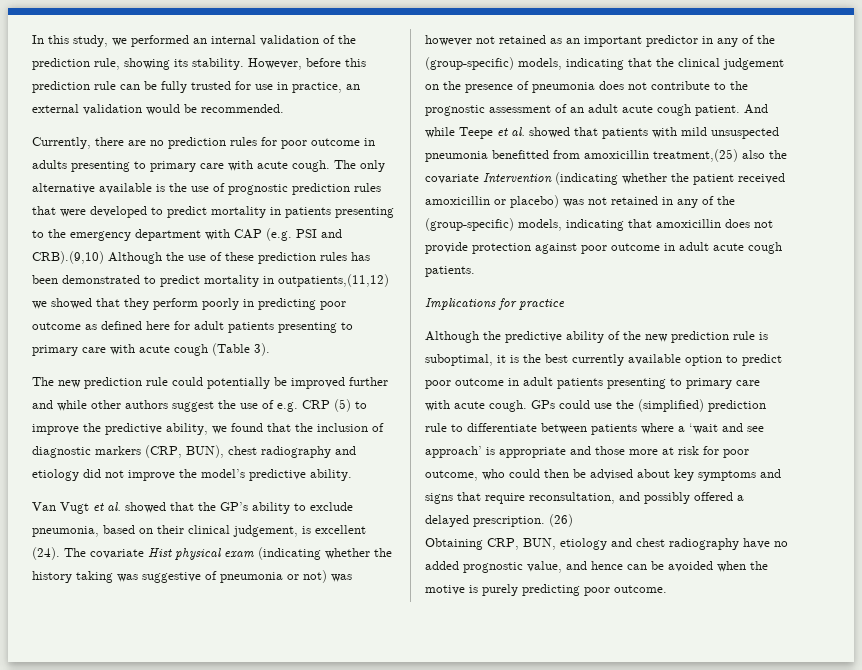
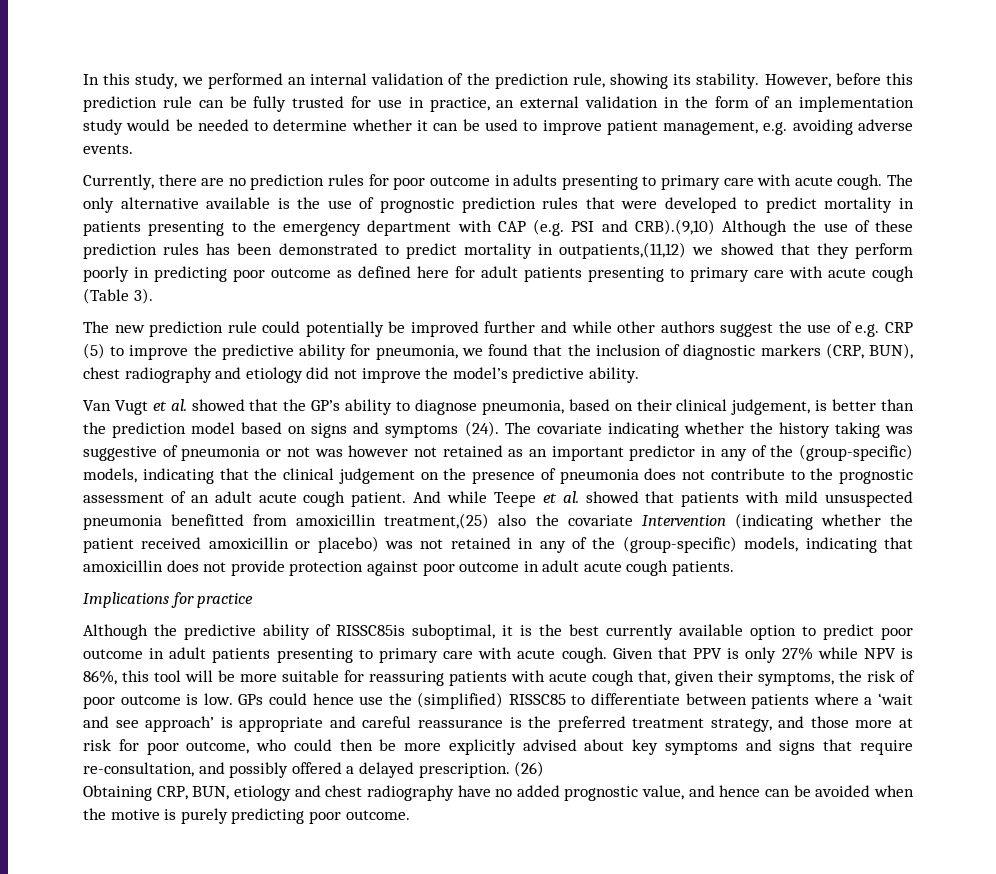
[146,104,284,115] would be recommended. -> [663,96,915,112] [83,119,913,135] [83,144,133,154] in the form of an implementation study would be needed to determine whether it can be used to improve patient management, e.g. avoiding adverse events.
[166,423,208,435] ability, -> [299,344,458,360] ability for pneumonia,
[310,502,353,511] exclude -> [414,399,477,415] diagnose
[315,525,366,534] [32,547,321,560] excellent (24). The covariate Hist physical exam (indicating -> [832,399,915,411] [83,421,679,438] better than the prediction model based on signs and symptoms (24). The covariate indicating
[303,570,327,583] not) -> [286,447,310,457] not
[623,331,768,343] the new prediction rule is -> [336,625,405,636] RISSC85is
(527, 406) none -> [612,647,913,663] [83,670,915,686] [83,693,233,709] Given that PPV is only 27% while NPV is 86%, this tool will be more suitable for reassuring patients with acute cough that, given their symptoms, the risk of poor outcome is low.
(590, 404) none -> [312,693,354,705] hence
[708,400,766,412] [425,423,447,432] prediction rule -> [508,694,566,705] RISSC85
(591, 450) none -> [362,716,805,732] careful reassurance is the preferred treatment strategy, and
(586, 473) none -> [404,739,516,755] more explicitly
[529,492,615,504] reconsultation, -> [83,762,194,777] re-consultation,

